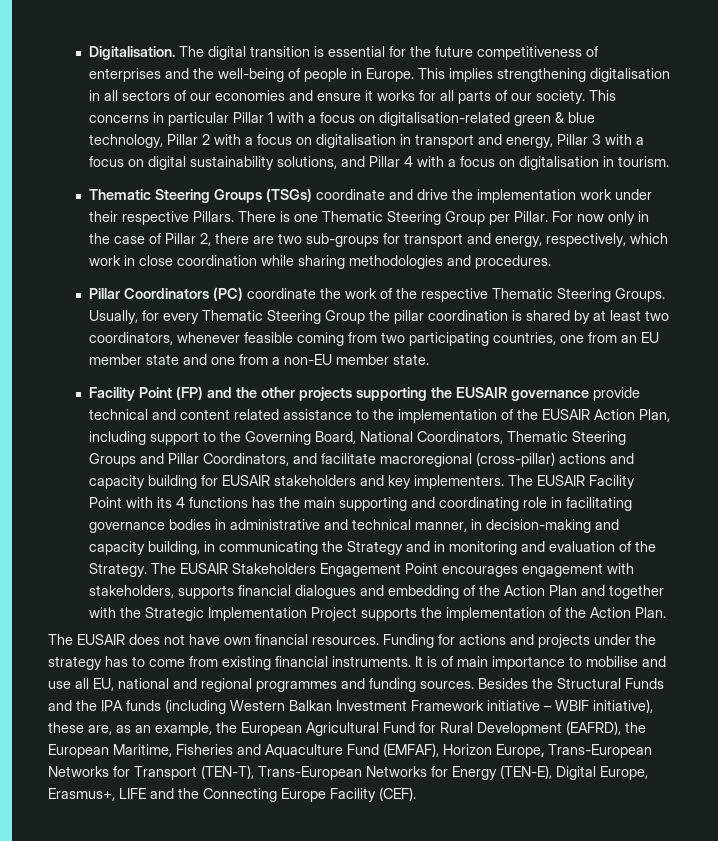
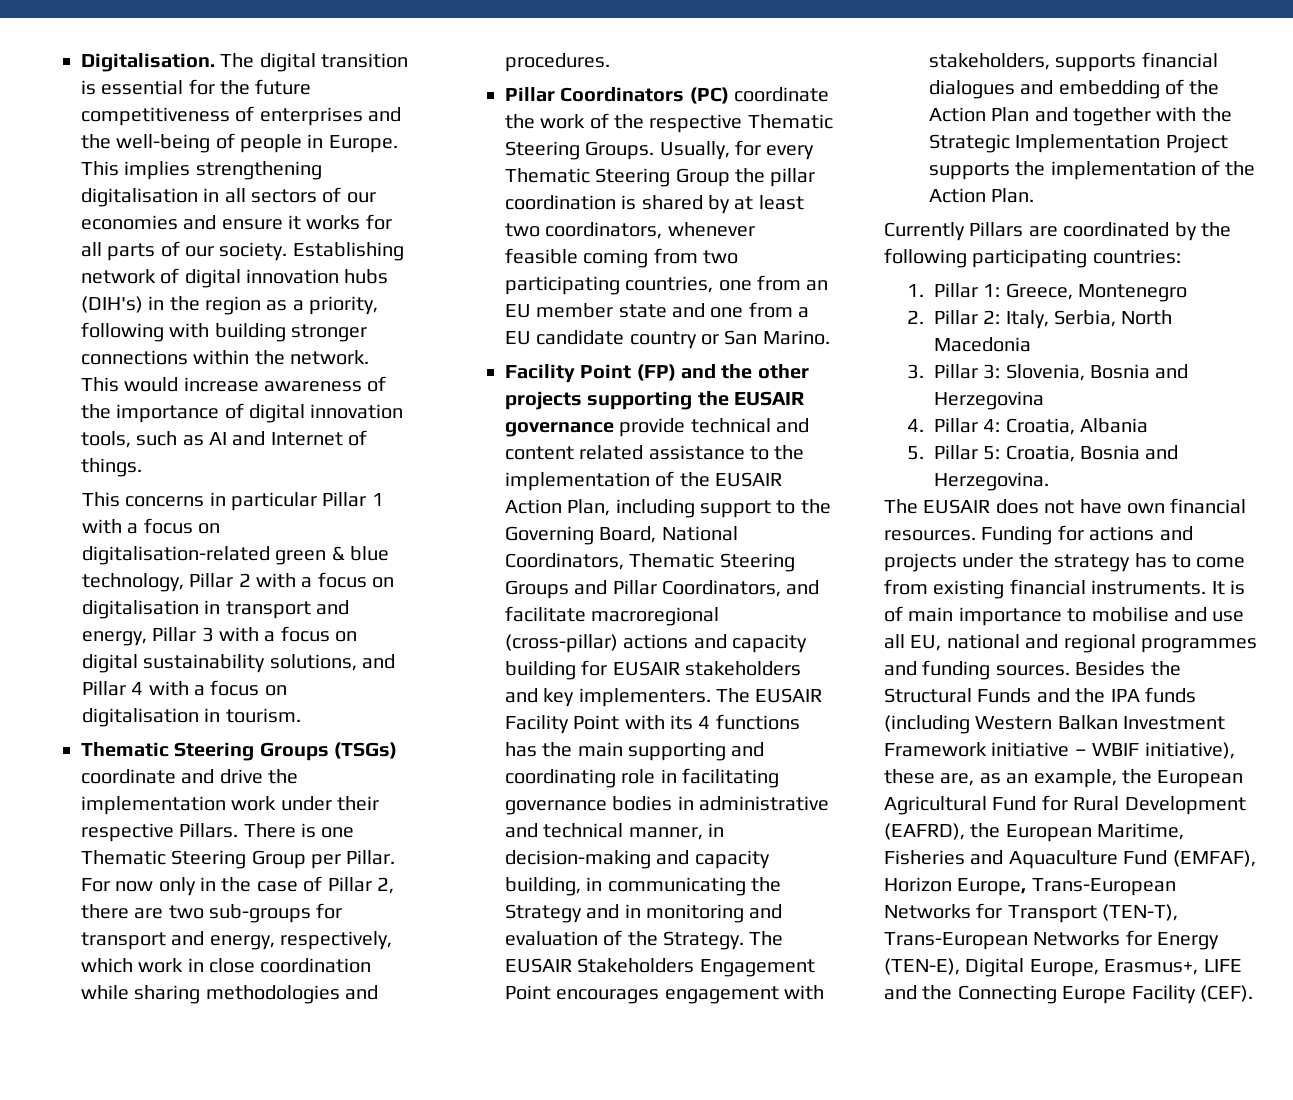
(585, 97) none -> [292,242,404,261] [80,268,389,288] [80,296,379,315] [80,322,368,342] [80,350,370,365] [80,376,387,392] [80,403,404,423] [80,430,368,448] [80,458,142,477] Establishing network of digital innovation hubs (DIH's) in the region as a priority, following with building stronger connections within the network. This would increase awareness of the importance of digital innovation tools, such as AI and Internet of things. //
[283,354,429,365] non-EU member state. -> [504,330,830,349] EU candidate country or San Marino.
(666, 612) none -> [884,222,1231,241] [884,248,1181,268] [906,283,1188,302] [906,310,1173,329] [933,337,1031,352] [906,364,1189,381] [933,391,1044,410] [906,418,1149,435] [906,445,1179,462] [933,472,1049,491] // Currently Pillars are coordinated by the following participating countries: // 1. Pillar 1: Greece, Montenegro // 2. Pillar 2: Italy, Serbia, North Macedonia // 3. Pillar 3: Slovenia, Bosnia and Herzegovina // 4. Pillar 4: Croatia, Albania // 5. Pillar 5: Croatia, Bosnia and Herzegovina.

